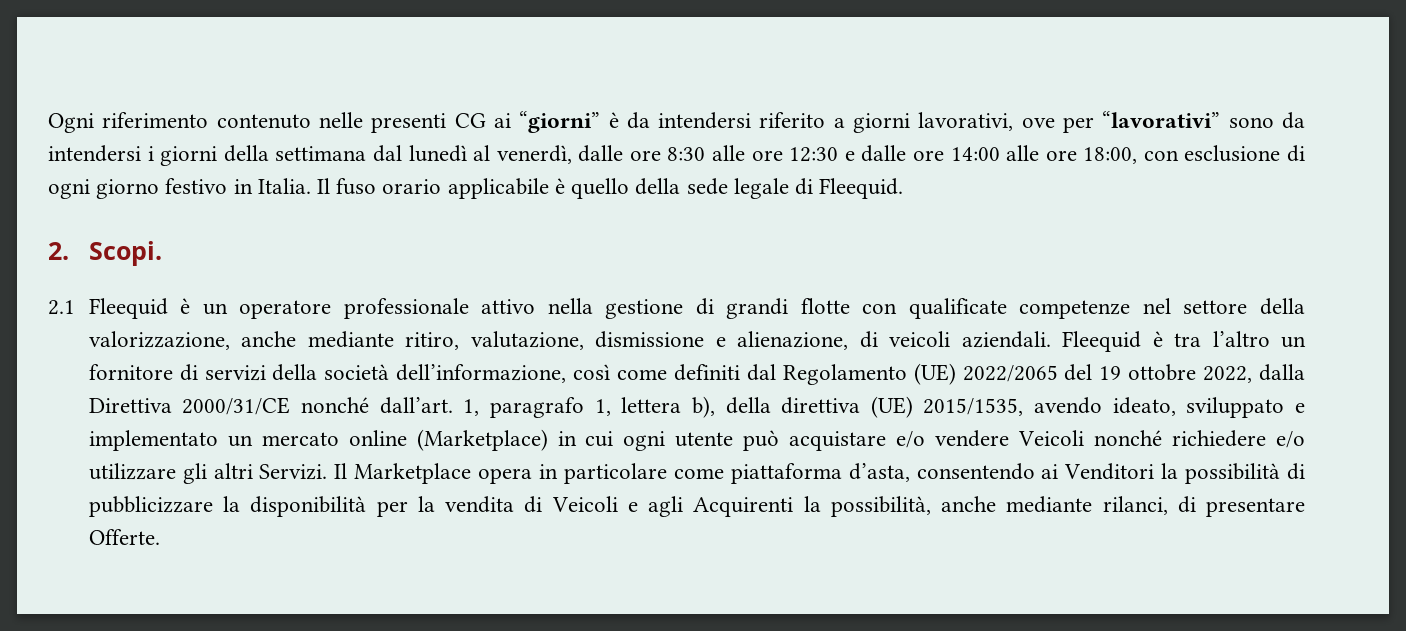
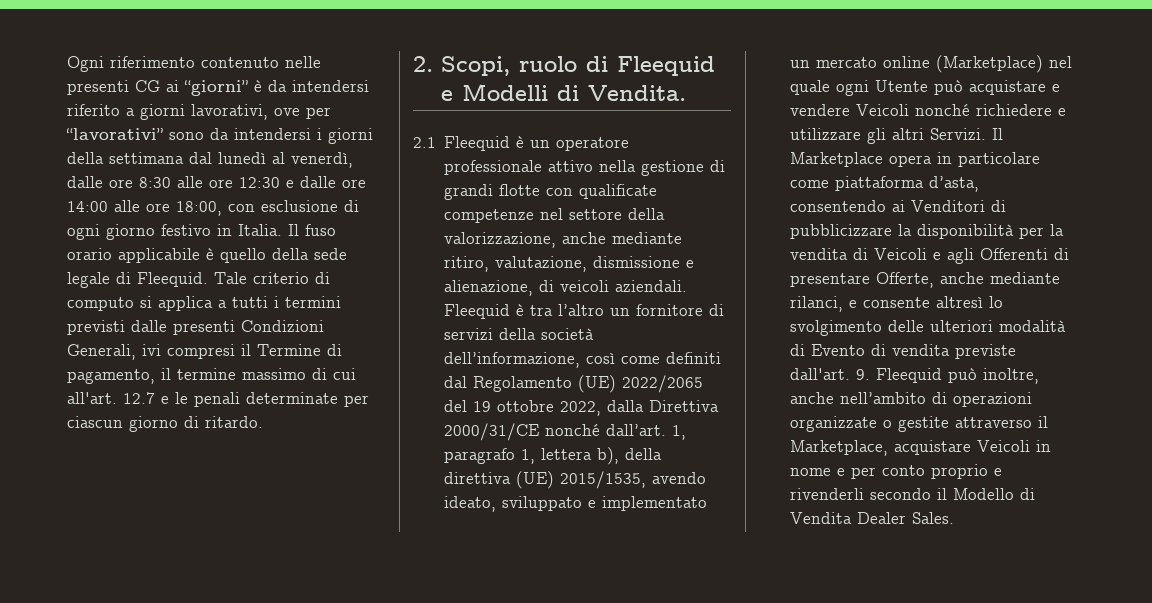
[48,241,162,266] // 2. Scopi. -> [214,272,330,284] [67,296,341,311] [67,320,324,335] [67,344,342,360] [67,368,356,384] [67,392,369,407] [67,416,263,432] [413,56,716,76] [441,84,687,101] Tale criterio di computo si applica a tutti i termini previsti dalle presenti Condizioni Generali, ivi compresi il Termine di pagamento, il termine massimo di cui all'art. 12.7 e le penali determinate per ciascun giorno di ritardo. // 2. Scopi, ruolo di Fleequid e Modelli di Vendita.
[557,431,734,451] in cui ogni utente -> [1049,56,1073,68] [790,80,929,96] nel quale ogni Utente
[896,431,926,448] e/o -> [1052,84,1061,92] e
[1275,431,1305,448] e/o -> [1058,108,1067,116] e
[1161,463,1281,484] la possibilità -> (986, 206) none
[693,496,1305,517] [88,529,160,545] Acquirenti la possibilità, anche mediante rilanci, di presentare Offerte. -> [980,248,1070,260] [790,272,1061,288] [790,296,1004,312] [790,320,1067,336] [790,344,1017,359] [790,368,1040,384] [790,392,1033,407] [790,416,1049,432] [790,440,1052,456] [790,464,1003,479] [790,488,1036,500] [790,512,955,524] Offerenti di presentare Offerte, anche mediante rilanci, e consente altresì lo svolgimento delle ulteriori modalità di Evento di vendita previste dall'art. 9. Fleequid può inoltre, anche nell’ambito di operazioni organizzate o gestite attraverso il Marketplace, acquistare Veicoli in nome e per conto proprio e rivenderli secondo il Modello di Vendita Dealer Sales.

